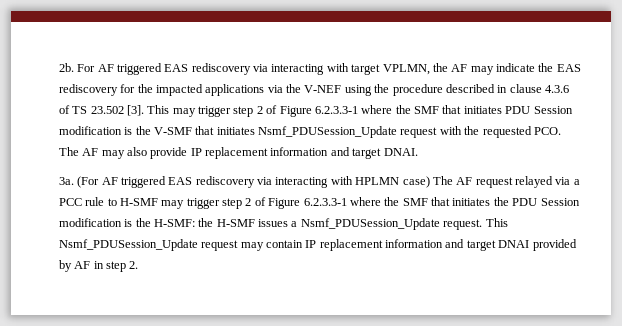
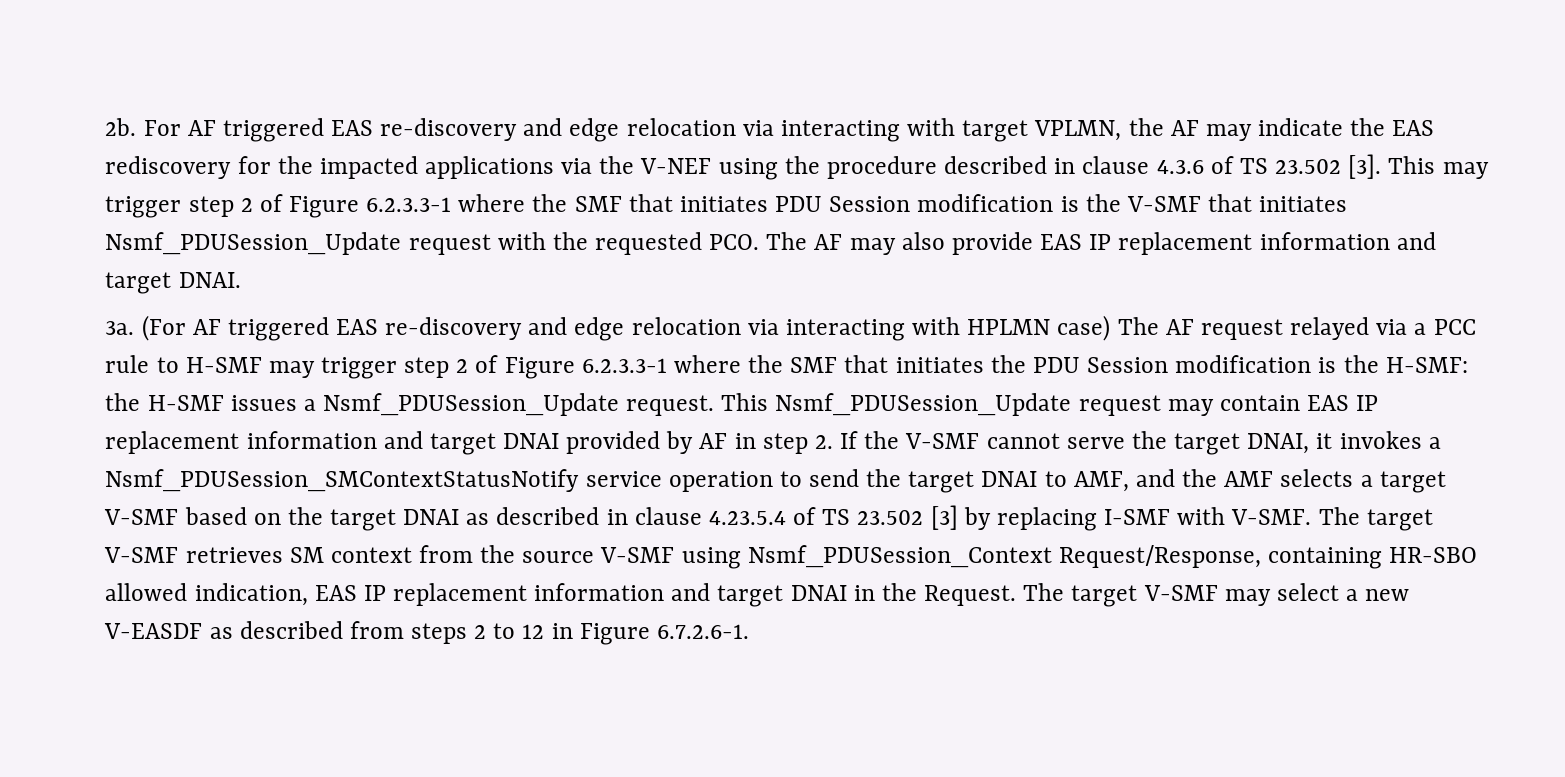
[191,63,251,75] rediscovery -> [380,118,736,142] re-discovery and edge relocation
(188, 153) none -> [1040,234,1083,250] EAS
[195,176,255,188] rediscovery -> [385,317,741,341] re-discovery and edge relocation
(303, 244) none -> [1307,395,1350,411] EAS
(139, 265) none -> [840,431,1441,455] [105,469,1446,493] [104,505,1433,531] [104,545,1478,569] [105,583,1410,607] [104,621,749,645] If the V-SMF cannot serve the target DNAI, it invokes a Nsmf_PDUSession_SMContextStatusNotify service operation to send the target DNAI to AMF, and the AMF selects a target V-SMF based on the target DNAI as described in clause 4.23.5.4 of TS 23.502 [3] by replacing I-SMF with V-SMF. The target V-SMF retrieves SM context from the source V-SMF using Nsmf_PDUSession_Context Request/Response, containing HR-SBO allowed indication, EAS IP replacement information and target DNAI in the Request. The target V-SMF may select a new V-EASDF as described from steps 2 to 12 in Figure 6.7.2.6-1.

